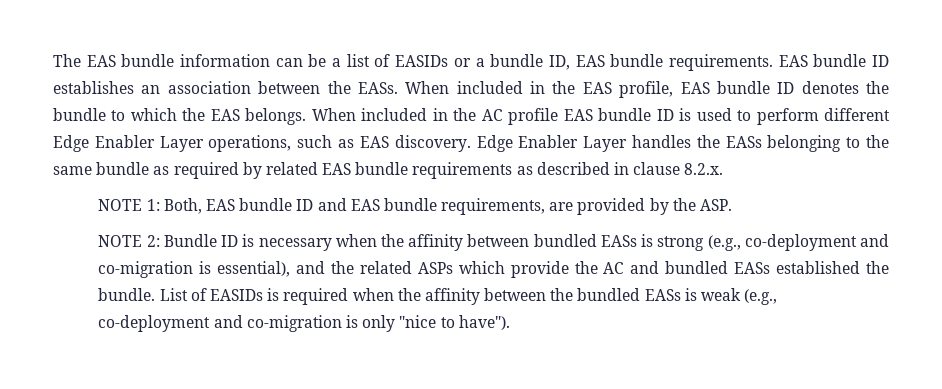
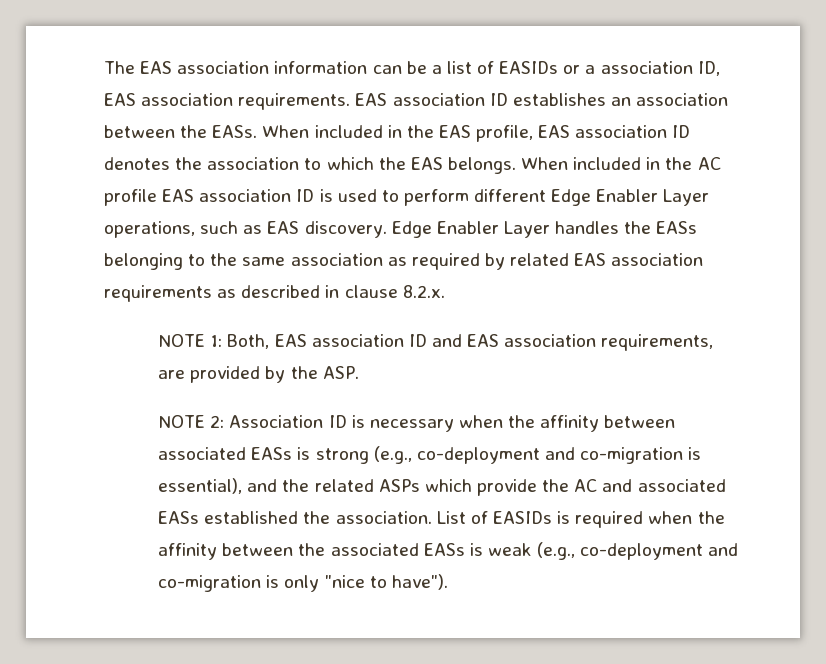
[121,54,175,67] bundle -> [177,61,270,74] association
[490,54,544,67] bundle -> [600,61,693,74] association
[610,54,664,67] bundle -> [141,93,234,106] association
[813,54,867,67] bundle -> [392,93,485,106] association
[716,81,770,94] bundle -> [575,125,668,138] association
[53,108,106,121] bundle -> [207,157,300,170] association
[598,108,652,121] bundle -> [199,189,292,202] association
[96,162,150,175] bundle -> [290,253,383,266] association
[355,162,409,175] bundle -> [611,253,704,266] association
[239,198,293,211] bundle -> [311,334,404,347] association
[383,198,437,211] bundle -> [504,334,597,347] association
[163,234,217,247] Bundle -> [229,415,324,428] Association
[533,234,597,247] bundled -> [158,447,247,460] associated
[665,261,729,274] bundled -> [637,479,726,492] associated
[98,288,156,301] bundle. -> [335,511,432,524] association.
[577,288,641,301] bundled -> [330,543,419,556] associated

